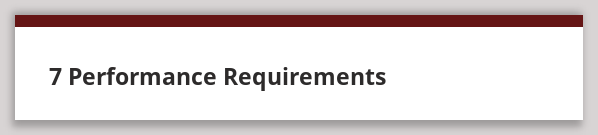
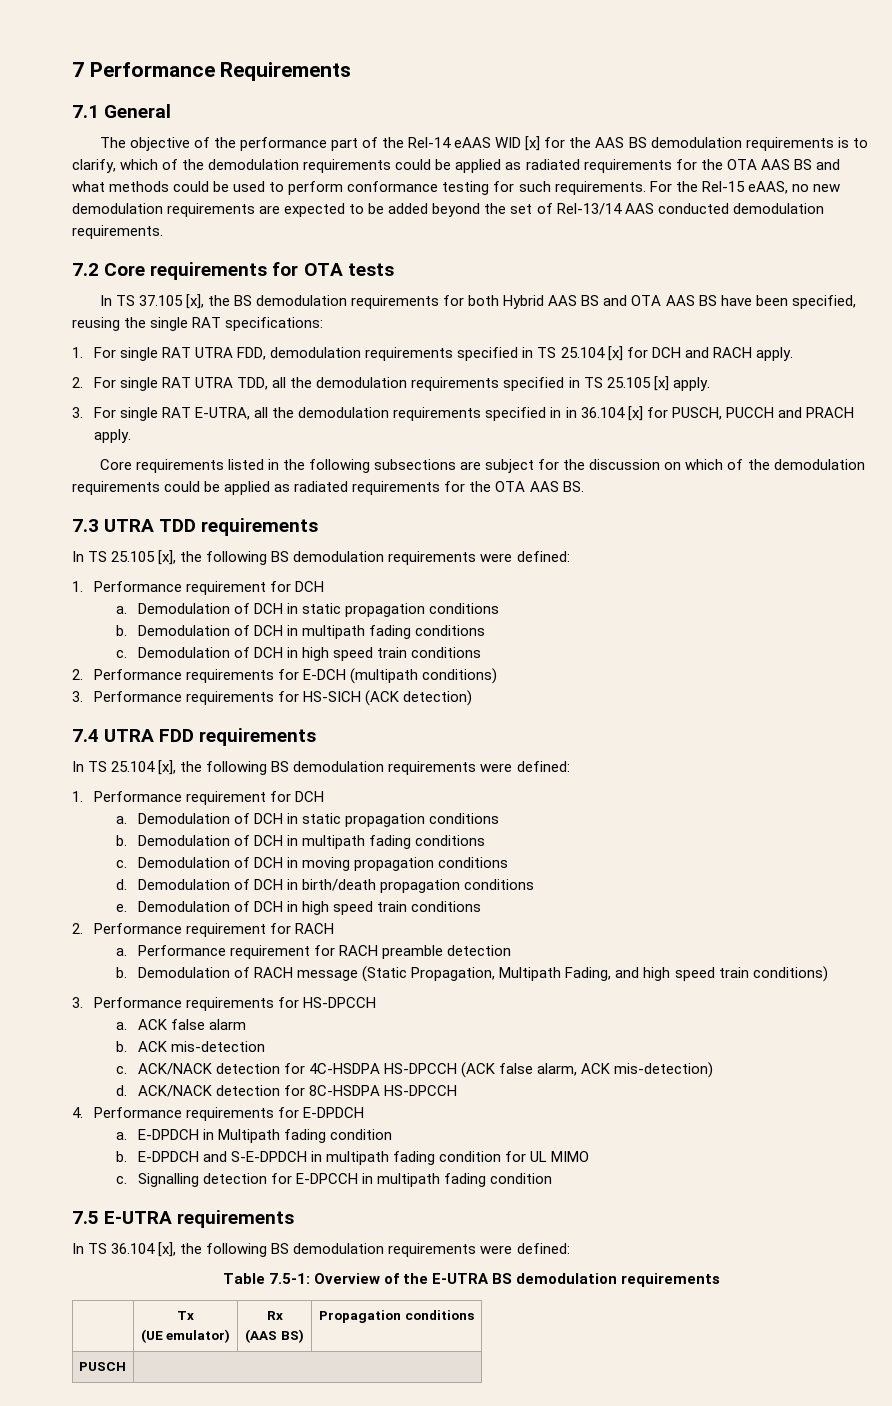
(387, 79) none -> [72,104,172,118] [99,136,868,151] [72,159,840,173] [72,181,840,195] [72,203,824,217] [72,225,163,239] [72,262,394,280] [99,294,856,309] [72,317,324,331] [72,346,793,361] [72,376,710,391] [72,406,854,421] [94,429,132,443] [99,459,865,473] [72,481,584,495] [72,518,319,536] [72,550,570,565] [72,581,325,595] [116,603,500,617] [116,625,486,639] [116,647,482,661] [72,668,498,684] [72,690,473,706] [72,728,317,746] [72,760,570,775] [72,791,325,805] [116,813,500,827] [116,835,486,849] [116,857,509,871] [116,879,535,893] [116,901,482,915] [72,923,335,937] [116,945,512,959] [116,966,828,982] [72,997,377,1011] [116,1019,247,1030] [116,1041,266,1052] [116,1062,714,1078] [116,1085,458,1097] [72,1107,365,1121] [116,1129,393,1143] [116,1151,590,1165] [116,1173,553,1187] [72,1210,295,1228] [72,1242,570,1257] [222,1273,721,1287] [177,1311,194,1320] [140,1329,231,1343] [266,1311,283,1320] [245,1329,304,1343] [319,1310,474,1323] [78,1362,126,1371] // 7.1 General // The objective of the performance part of the Rel-14 eAAS WID [x] for the AAS BS demodulation requirements is to clarify, which of the demodulation requirements could be applied as radiated requirements for the OTA AAS BS and what methods could be used to perform conformance testing for such requirements. For the Rel-15 eAAS, no new demodulation requirements are expected to be added beyond the set of Rel-13/14 AAS conducted demodulation requirements. // 7.2 Core requirements for OTA tests // In TS 37.105 [x], the BS demodulation requirements for both Hybrid AAS BS and OTA AAS BS have been specified, reusing the single RAT specifications: // 1. For single RAT UTRA FDD, demodulation requirements specified in TS 25.104 [x] for DCH and RACH apply. // 2. For single RAT UTRA TDD, all the demodulation requirements specified in TS 25.105 [x] apply. // 3. For single RAT E-UTRA, all the demodulation requirements specified in in 36.104 [x] for PUSCH, PUCCH and PRACH apply. // Core requirements listed in the following subsections are subject for the discussion on which of the demodulation requirements could be applied as radiated requirements for the OTA AAS BS. // 7.3 UTRA TDD requirements // In TS 25.105 [x], the following BS demodulation requirements were defined: // 1. Performance requirement for DCH // a. Demodulation of DCH in static propagation conditions // b. Demodulation of DCH in multipath fading conditions // c. Demodulation of DCH in high speed train conditions // 2. Performance requirements for E-DCH (multipath conditions) // 3. Performance requirements for HS-SICH (ACK detection) // 7.4 UTRA FDD requirements // In TS 25.104 [x], the following BS demodulation requirements were defined: // 1. Performance requirement for DCH // a. Demodulation of DCH in static propagation conditions // b. Demodulation of DCH in multipath fading conditions // c. Demodulation of DCH in moving propagation conditions // d. Demodulation of DCH in birth/death propagation conditions // e. Demodulation of DCH in high speed train conditions // 2. Performance requirement for RACH // a. Performance requirement for RACH preamble detection // b. Demodulation of RACH message (Static Propagation, Multipath Fading, and high speed train conditions) // 3. Performance requirements for HS-DPCCH // a. ACK false alarm // b. ACK mis-detection // c. ACK/NACK detection for 4C-HSDPA HS-DPCCH (ACK false alarm, ACK mis-detection) // d. ACK/NACK detection for 8C-HSDPA HS-DPCCH // 4. Performance requirements for E-DPDCH // a. E-DPDCH in Multipath fading condition // b. E-DPDCH and S-E-DPDCH in multipath fading condition for UL MIMO // c. Signalling detection for E-DPCCH in multipath fading condition // 7.5 E-UTRA requirements // In TS 36.104 [x], the following BS demodulation requirements were defined: // Table 7.5-1: Overview of the E-UTRA BS demodulation requirements // | Tx // (UE emulator) | Rx // (AAS BS) | Propagation conditions // PUSCH |

